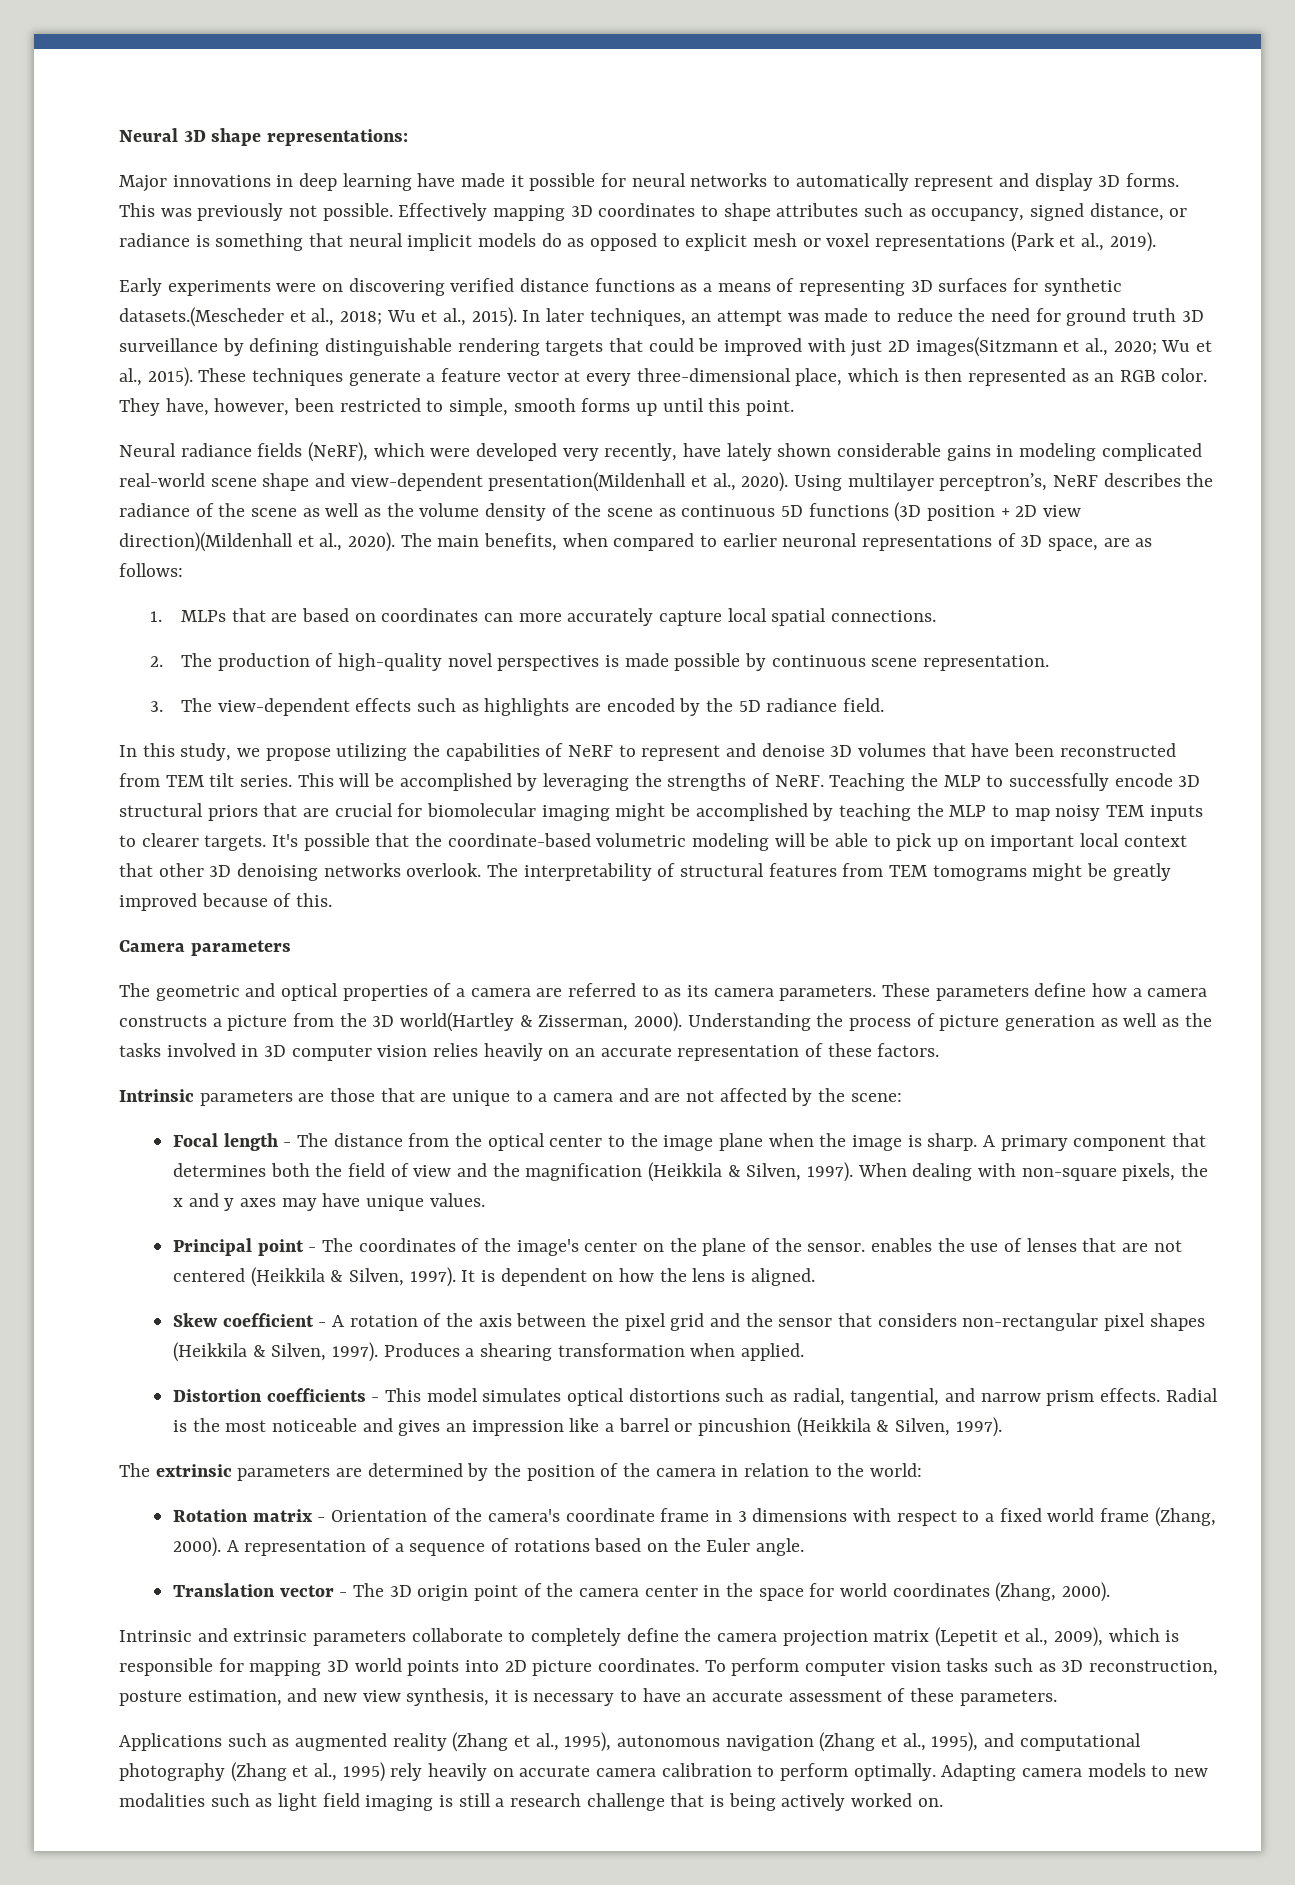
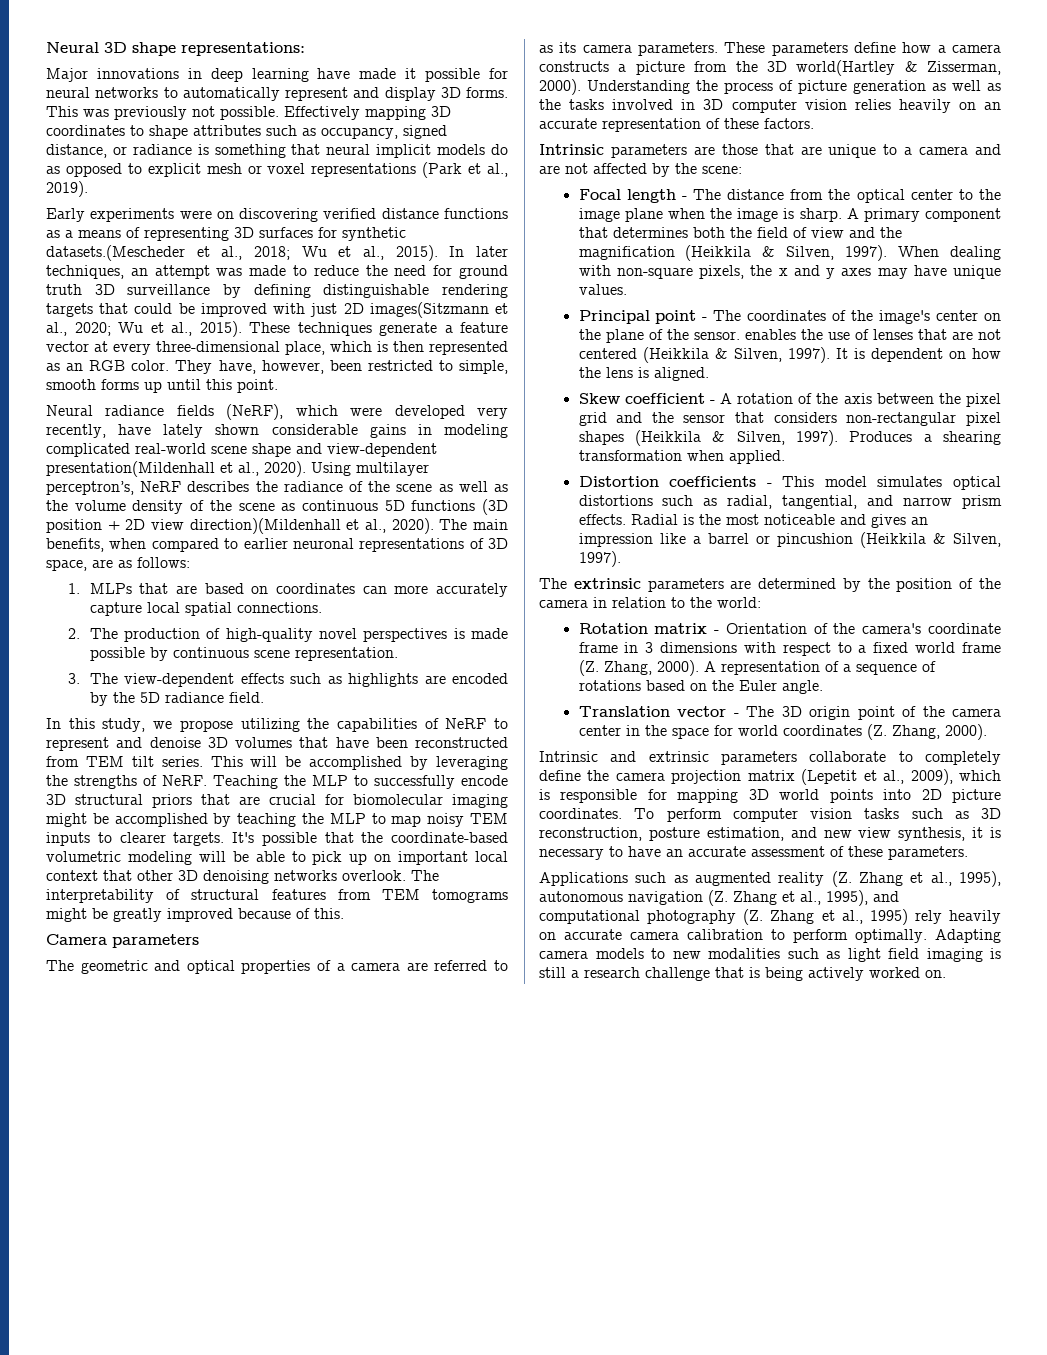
[1154,1507,1216,1527] (Zhang, -> [578,660,652,676] (Z. Zhang,
[995,1582,1057,1602] (Zhang, -> [866,724,940,740] (Z. Zhang,
[452,1732,509,1752] (Zhang -> [831,871,903,887] (Z. Zhang
[819,1732,876,1752] (Zhang -> [708,890,777,906] (Z. Zhang
[230,1762,287,1782] (Zhang -> [743,909,815,925] (Z. Zhang

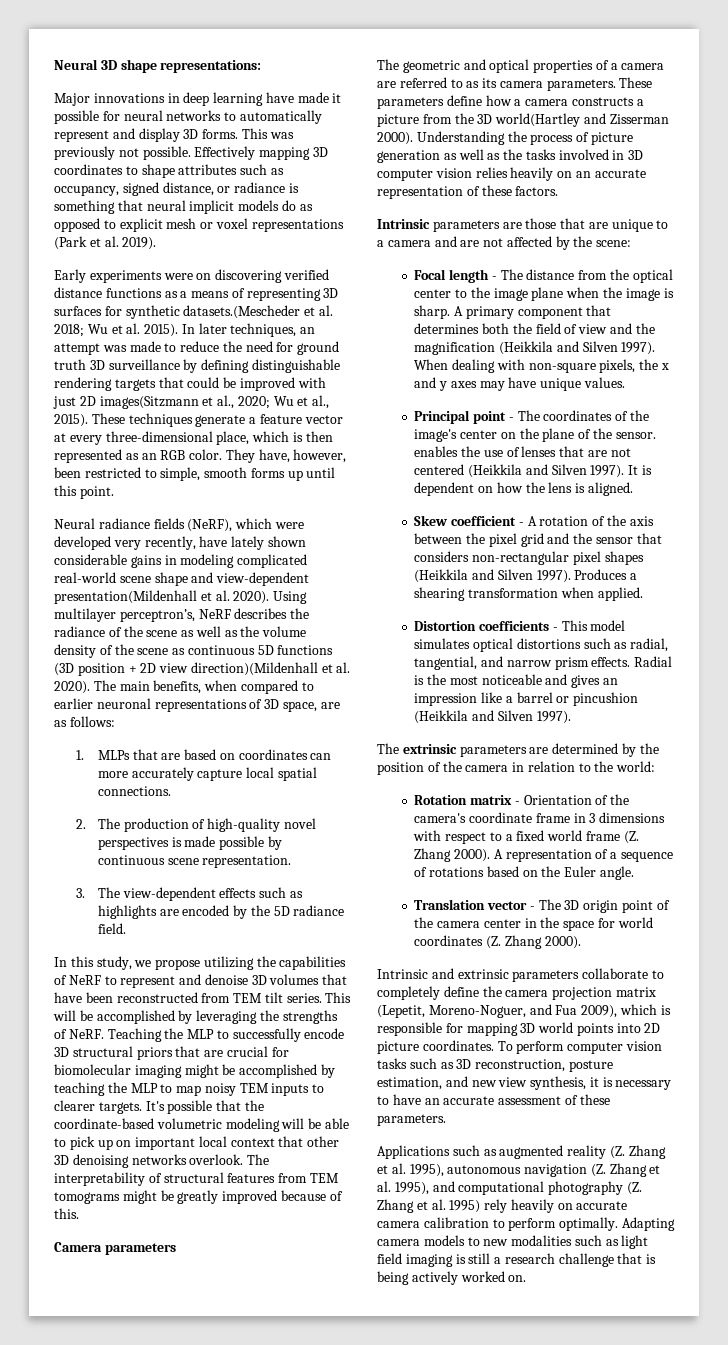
[486,163,508,177] al., -> [104,236,119,247] al.
[221,246,243,260] al., -> [318,305,333,316] al.
[363,246,384,260] al., -> [126,323,141,334] al.
[238,462,259,476] al., -> [215,590,230,601] al.
[365,519,386,533] al., -> [336,662,351,673] al.
[904,61,1001,75] & Zisserman, -> [583,113,669,124] and Zisserman
[762,246,835,260] & Silven, -> [556,341,618,352] and Silven
[714,348,782,362] & Silven, -> [525,464,587,475] and Silven
[712,431,785,445] & Silven, -> [472,569,533,580] and Silven
[932,533,1001,547] & Silven, -> [472,710,533,721] and Silven
[603,661,652,675] Zhang, -> [414,848,452,862] Zhang
[891,725,940,739] Zhang, -> [504,935,542,949] Zhang
[801,769,905,785] (Lepetit et al., -> [377,1004,578,1018] (Lepetit, Moreno-Noguer, and Fua
[930,872,952,886] al., -> [391,1163,406,1174] al.
[800,891,821,905] al., -> [377,1181,391,1192] al.
[841,910,863,924] al., -> [431,1199,446,1210] al.

